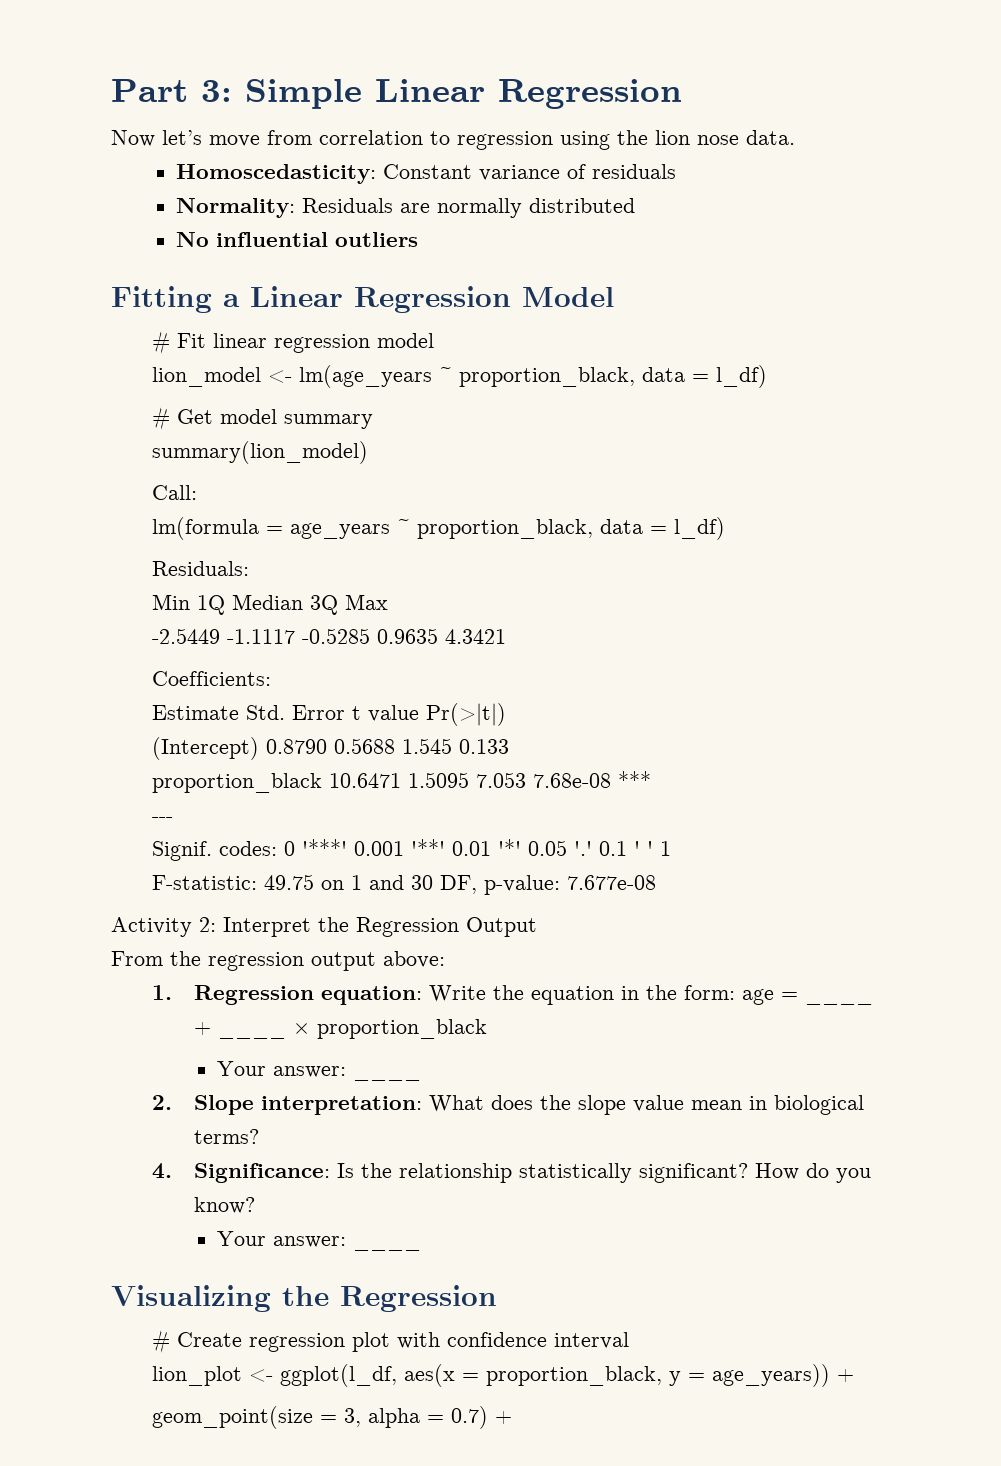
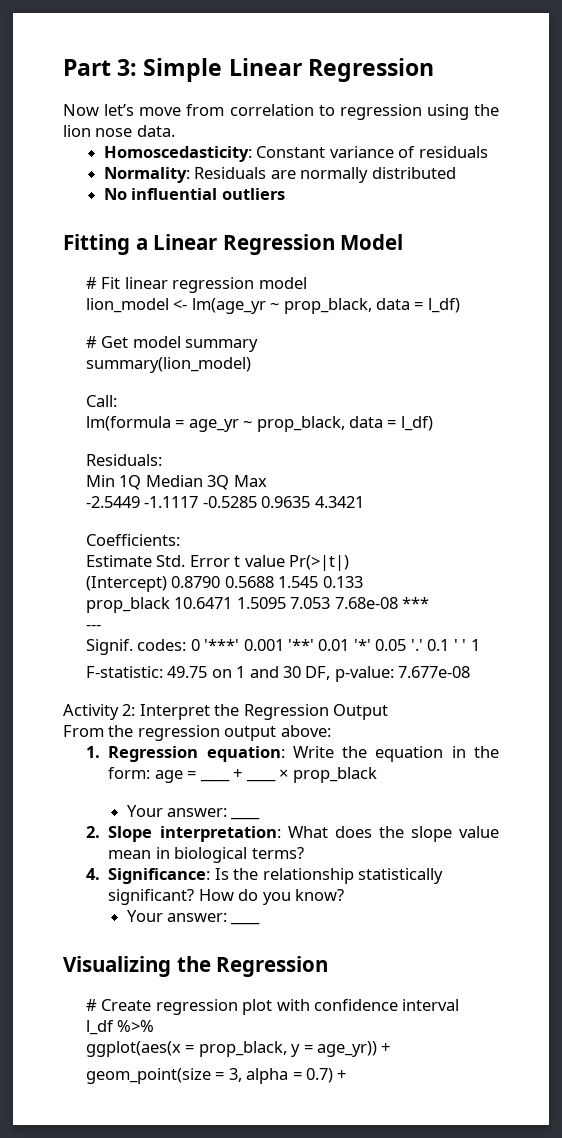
[299,365,636,388] lm(age_years ~ proportion_black, -> [191,298,372,314] lm(age_yr ~ prop_black,
[290,519,594,539] age_years ~ proportion_black, -> [188,416,345,432] age_yr ~ prop_black,
[152,773,323,793] proportion_black -> [85,597,170,613] prop_black
[316,1019,487,1039] proportion_black -> [292,767,377,783] prop_black
[152,1364,663,1387] lion_plot <- ggplot(l_df, aes(x = proportion_black, -> [85,1020,155,1035] [85,1041,287,1057] l_df %>% // ggplot(aes(x = prop_black,
[712,1364,831,1387] age_years)) -> [316,1041,377,1057] age_yr))

